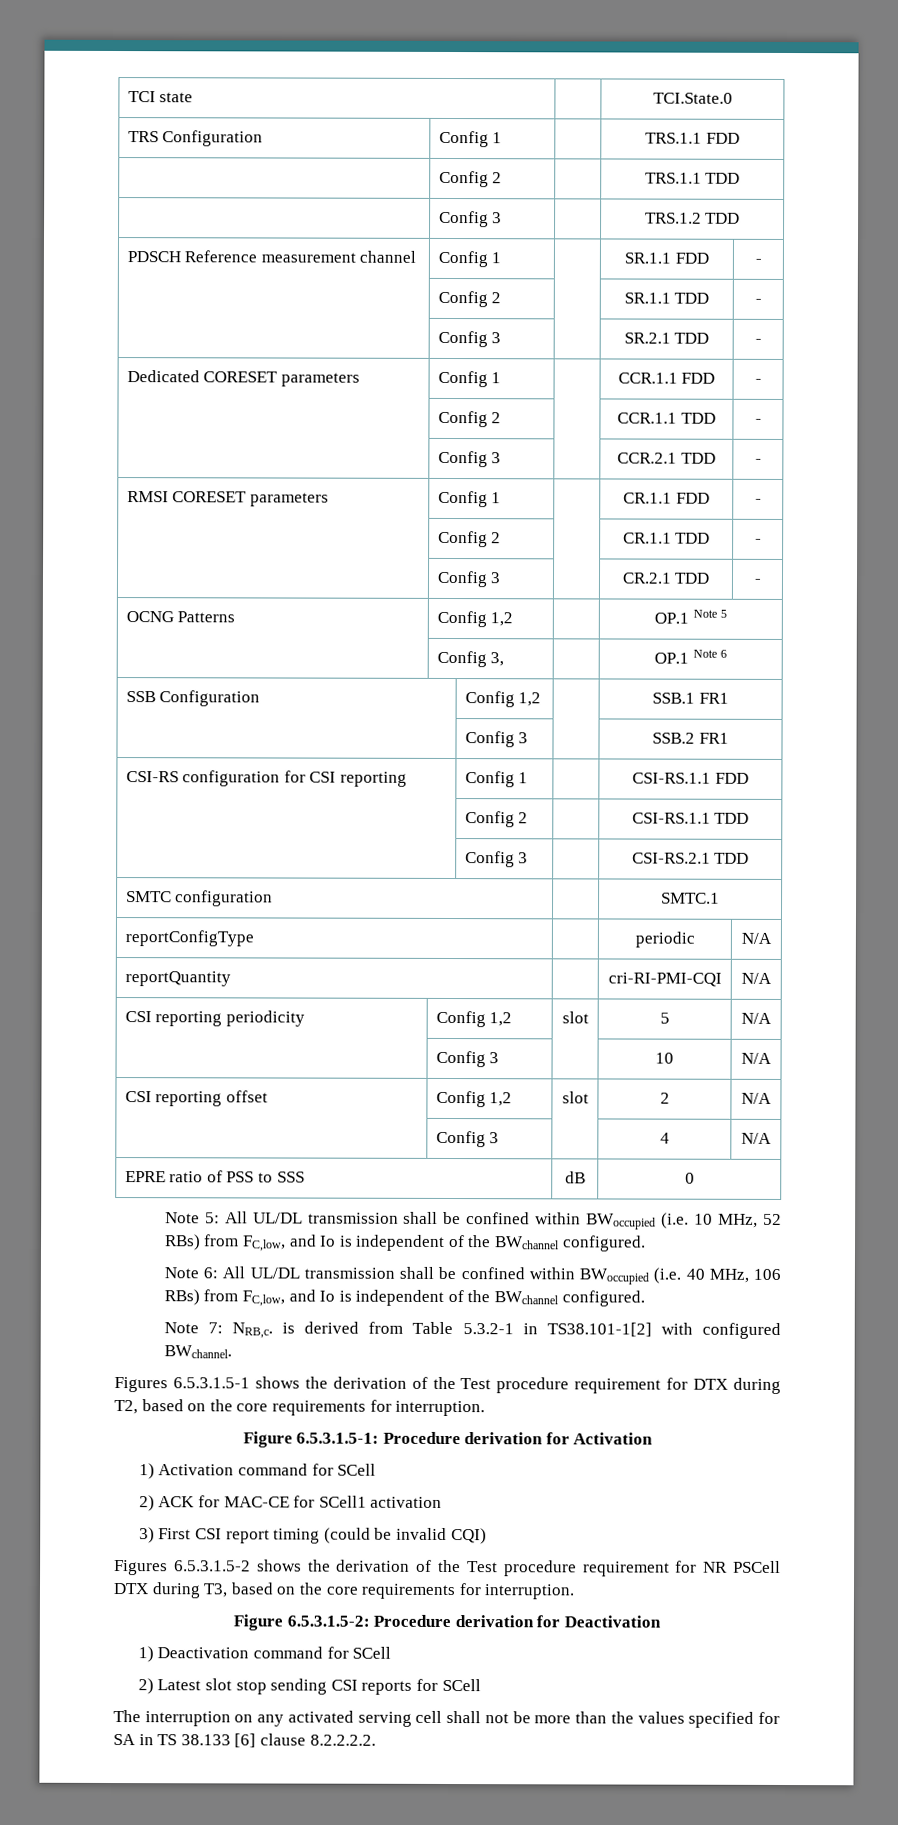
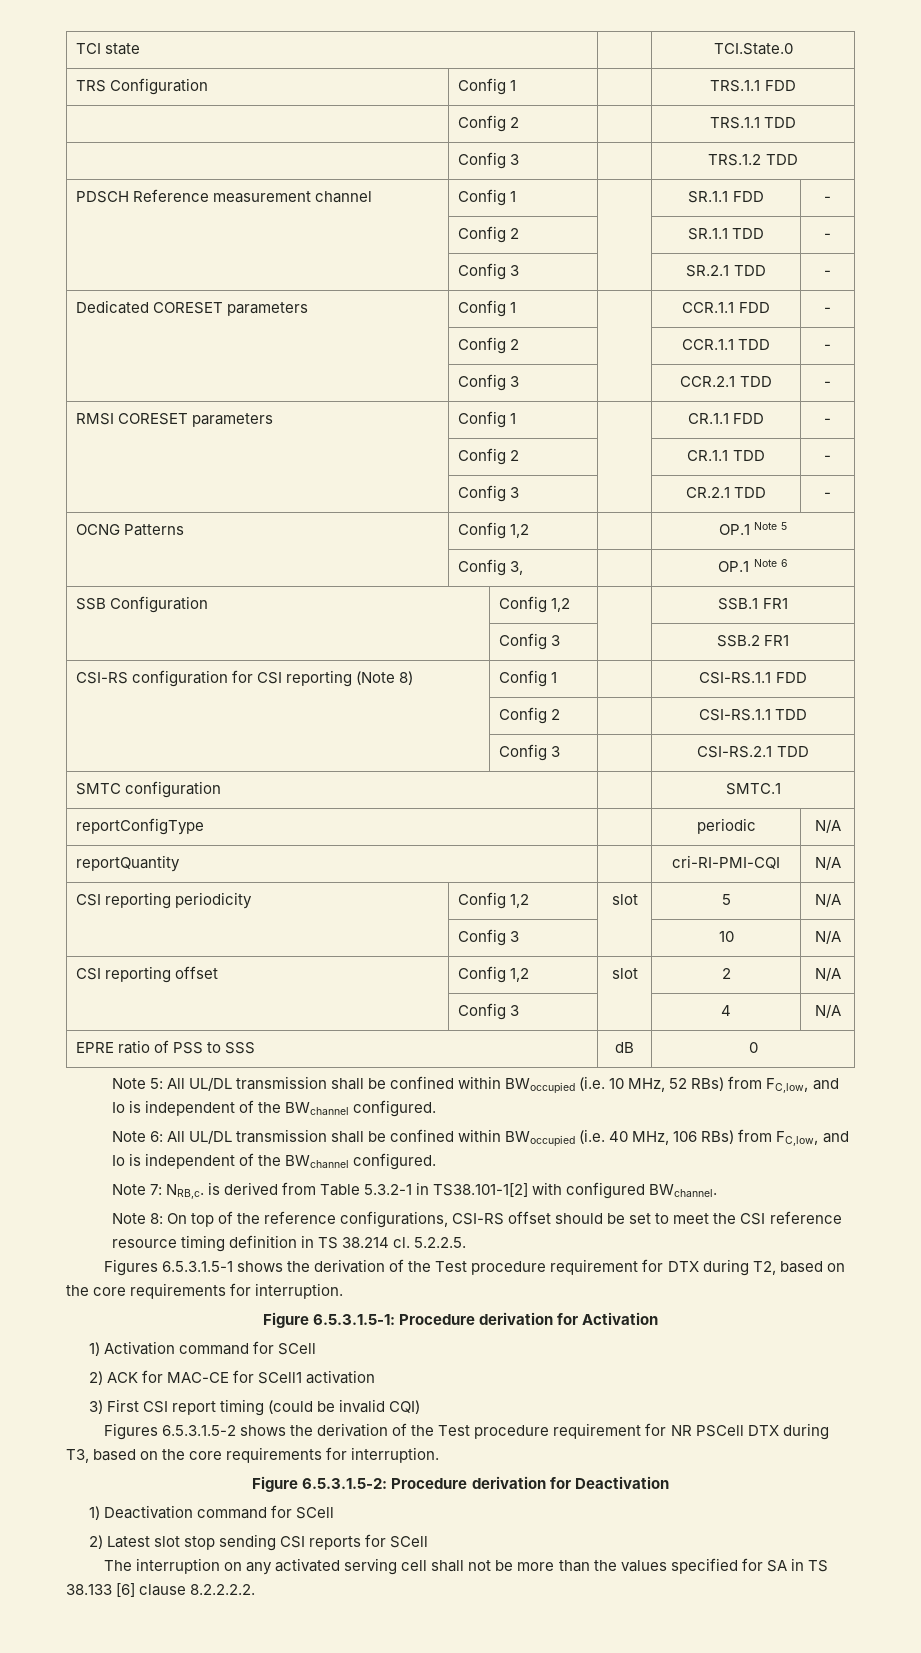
(407, 779) none -> [355,671,413,685] (Note 8)
(232, 1352) none -> [111,1211,842,1228] [111,1235,467,1252] // Note 8: On top of the reference configurations, CSI-RS offset should be set to meet the CSI reference resource timing definition in TS 38.214 cl. 5.2.2.5.

